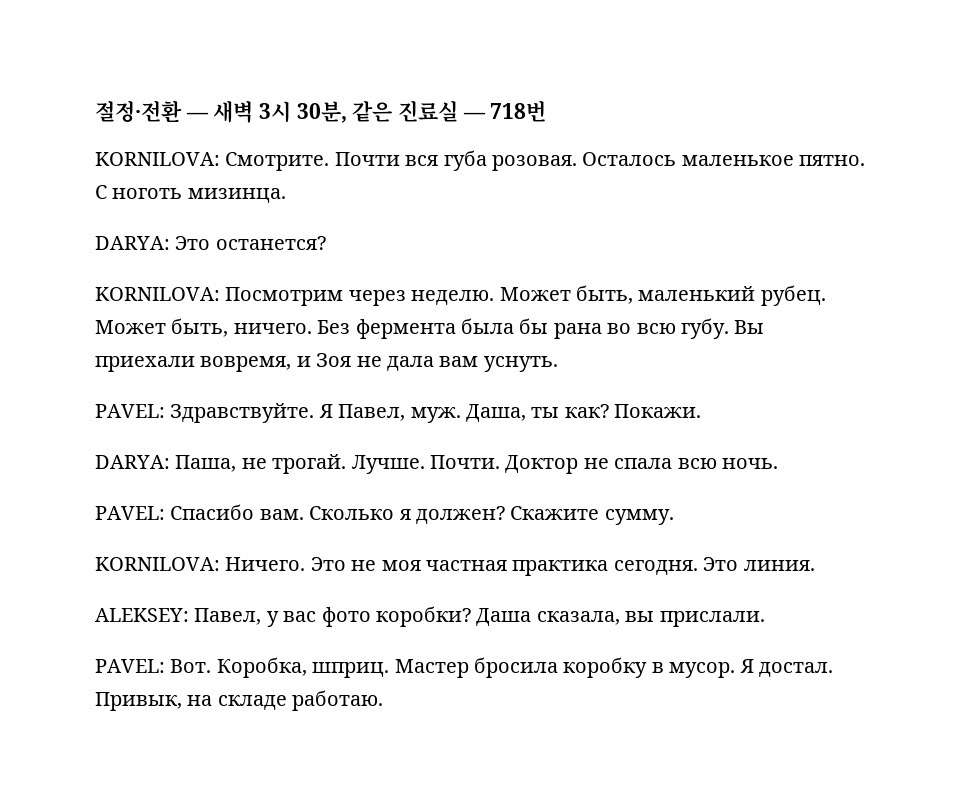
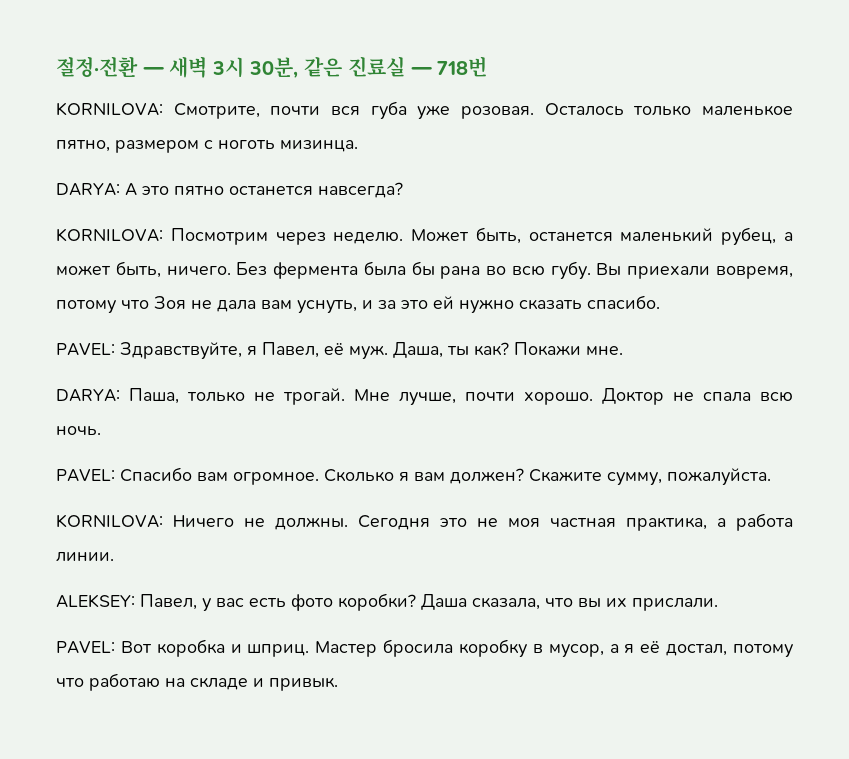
[225,152,400,171] Смотрите. Почти -> [173,103,321,119] Смотрите, почти
(487, 160) none -> [417,105,451,120] уже
[681,155,866,166] [95,185,286,203] [95,236,326,250] маленькое пятно. С ноготь мизинца. // DARYA: Это останется? -> [633,105,793,116] [56,140,358,153] [56,182,403,198] только маленькое пятно, размером с ноготь мизинца. // DARYA: А это пятно останется навсегда?
[638,285,826,306] [95,320,166,334] маленький рубец. Может -> [528,227,794,246] [56,265,111,276] останется маленький рубец, а может
[296,356,311,367] и -> [56,300,149,314] потому что
[483,356,558,372] [95,403,406,423] уснуть. // PAVEL: Здравствуйте. Я Павел, -> [297,295,660,314] [56,342,344,360] уснуть, и за это ей нужно сказать спасибо. // PAVEL: Здравствуйте, я Павел, её
[614,404,702,418] Покажи. -> [514,342,623,356] Покажи мне.
(237, 463) none -> [187,391,245,402] только
[351,455,500,474] Лучше. Почти. -> [354,389,593,406] Мне лучше, почти хорошо.
[259,509,304,520] вам. -> [197,472,319,485] вам огромное.
(411, 514) none -> [414,472,445,481] вам
[604,509,674,525] [95,557,815,576] сумму. // KORNILOVA: Ничего. Это не моя частная практика сегодня. Это линия. -> [607,468,771,486] [56,513,793,531] [55,552,114,562] сумму, пожалуйста. // KORNILOVA: Ничего не должны. Сегодня это не моя частная практика, а работа линии.
(317, 616) none -> [249,598,286,607] есть
[625,611,655,622] вы -> [545,598,627,607] что вы их
[170,657,307,678] Вот. Коробка, -> [120,639,242,657] Вот коробка и
[669,659,833,678] [95,690,384,711] мусор. Я достал. Привык, на складе работаю. -> [548,641,794,658] [56,673,338,691] мусор, а я её достал, потому что работаю на складе и привык.

